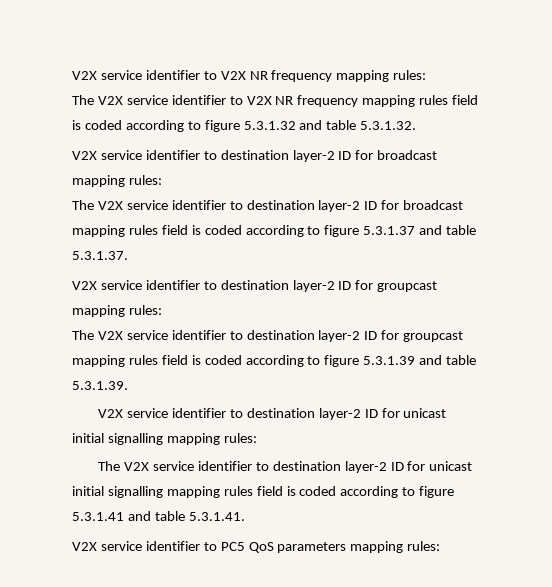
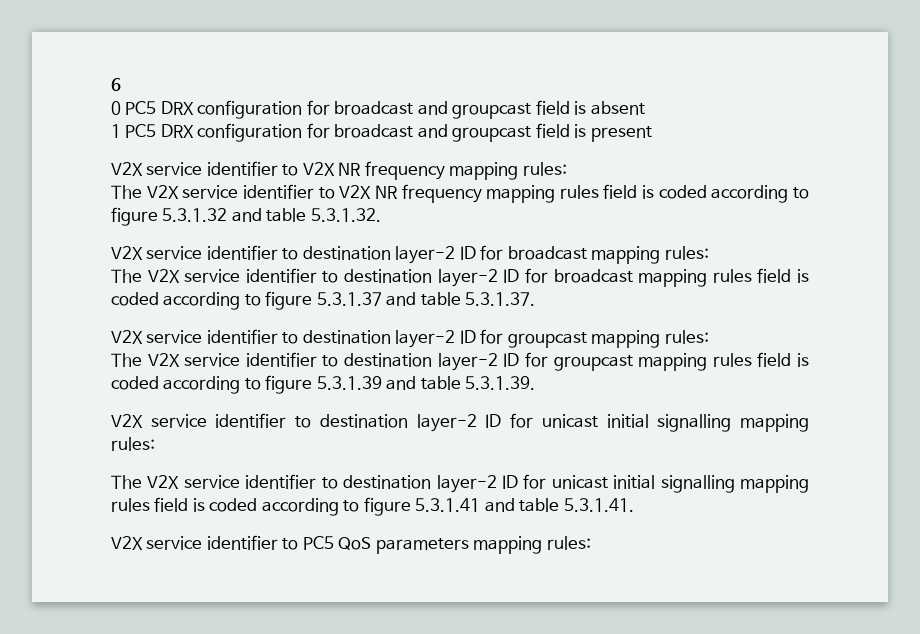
(72, 75) none -> [111,78,121,91] [111,100,645,119] [111,123,652,142] 6 // 0 PC5 DRX configuration for broadcast and groupcast field is absent // 1 PC5 DRX configuration for broadcast and groupcast field is present //

